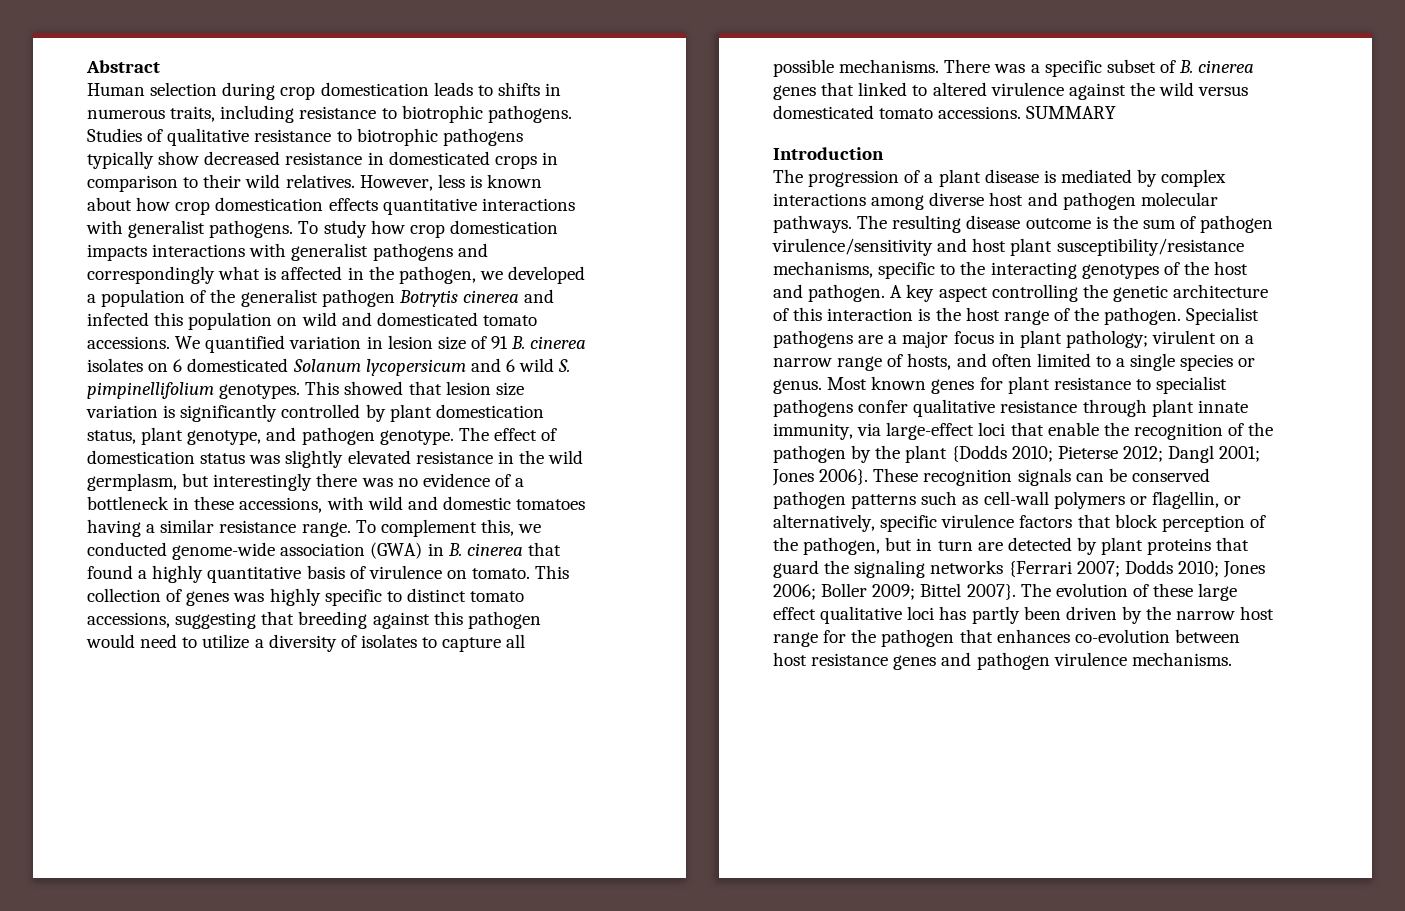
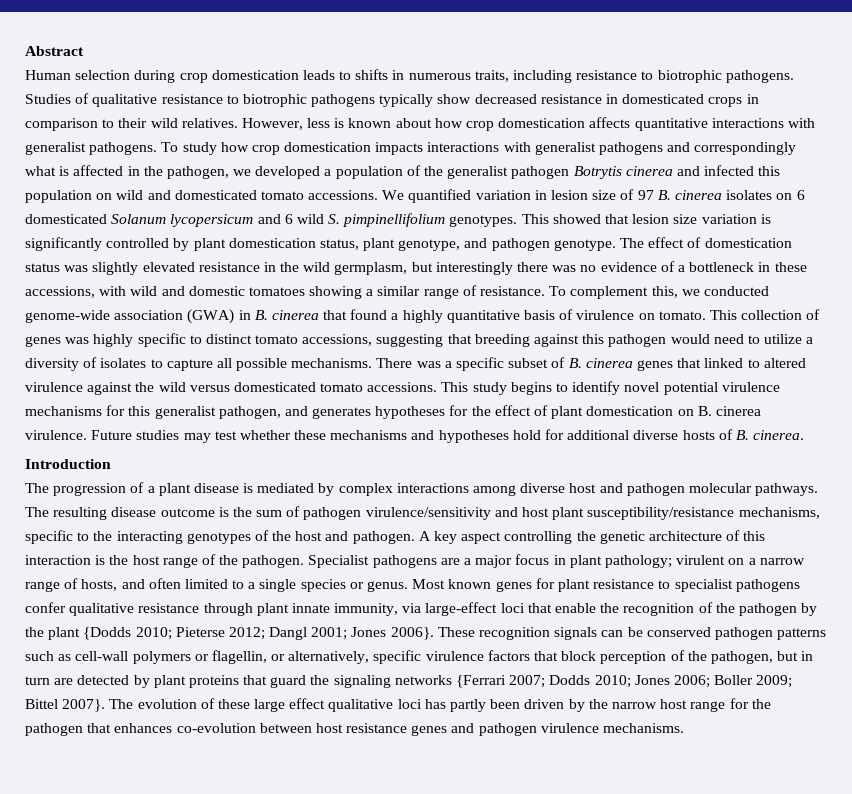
[328,198,378,211] effects -> [589,117,631,128] affects
[491,336,509,349] 91 -> [637,190,654,200] 97
[87,519,141,537] having -> [309,286,363,299] showing
[219,520,351,537] resistance range. -> [423,285,546,299] range of resistance.
[1026,106,1117,119] SUMMARY -> [441,381,780,395] [25,405,761,419] [25,429,805,443] This study begins to identify novel potential virulence mechanisms for this generalist pathogen, and generates hypotheses for the effect of plant domestication on B. cinerea virulence. Future studies may test whether these mechanisms and hypotheses hold for additional diverse hosts of B. cinerea.

